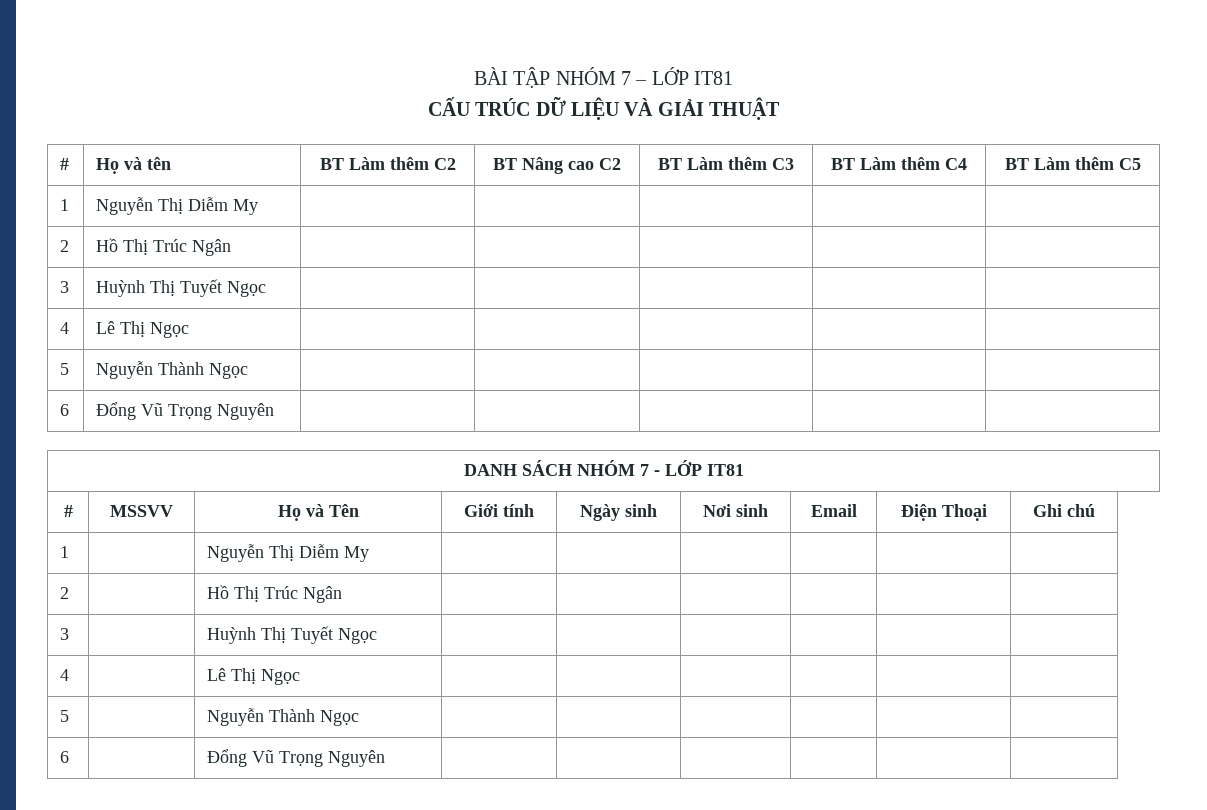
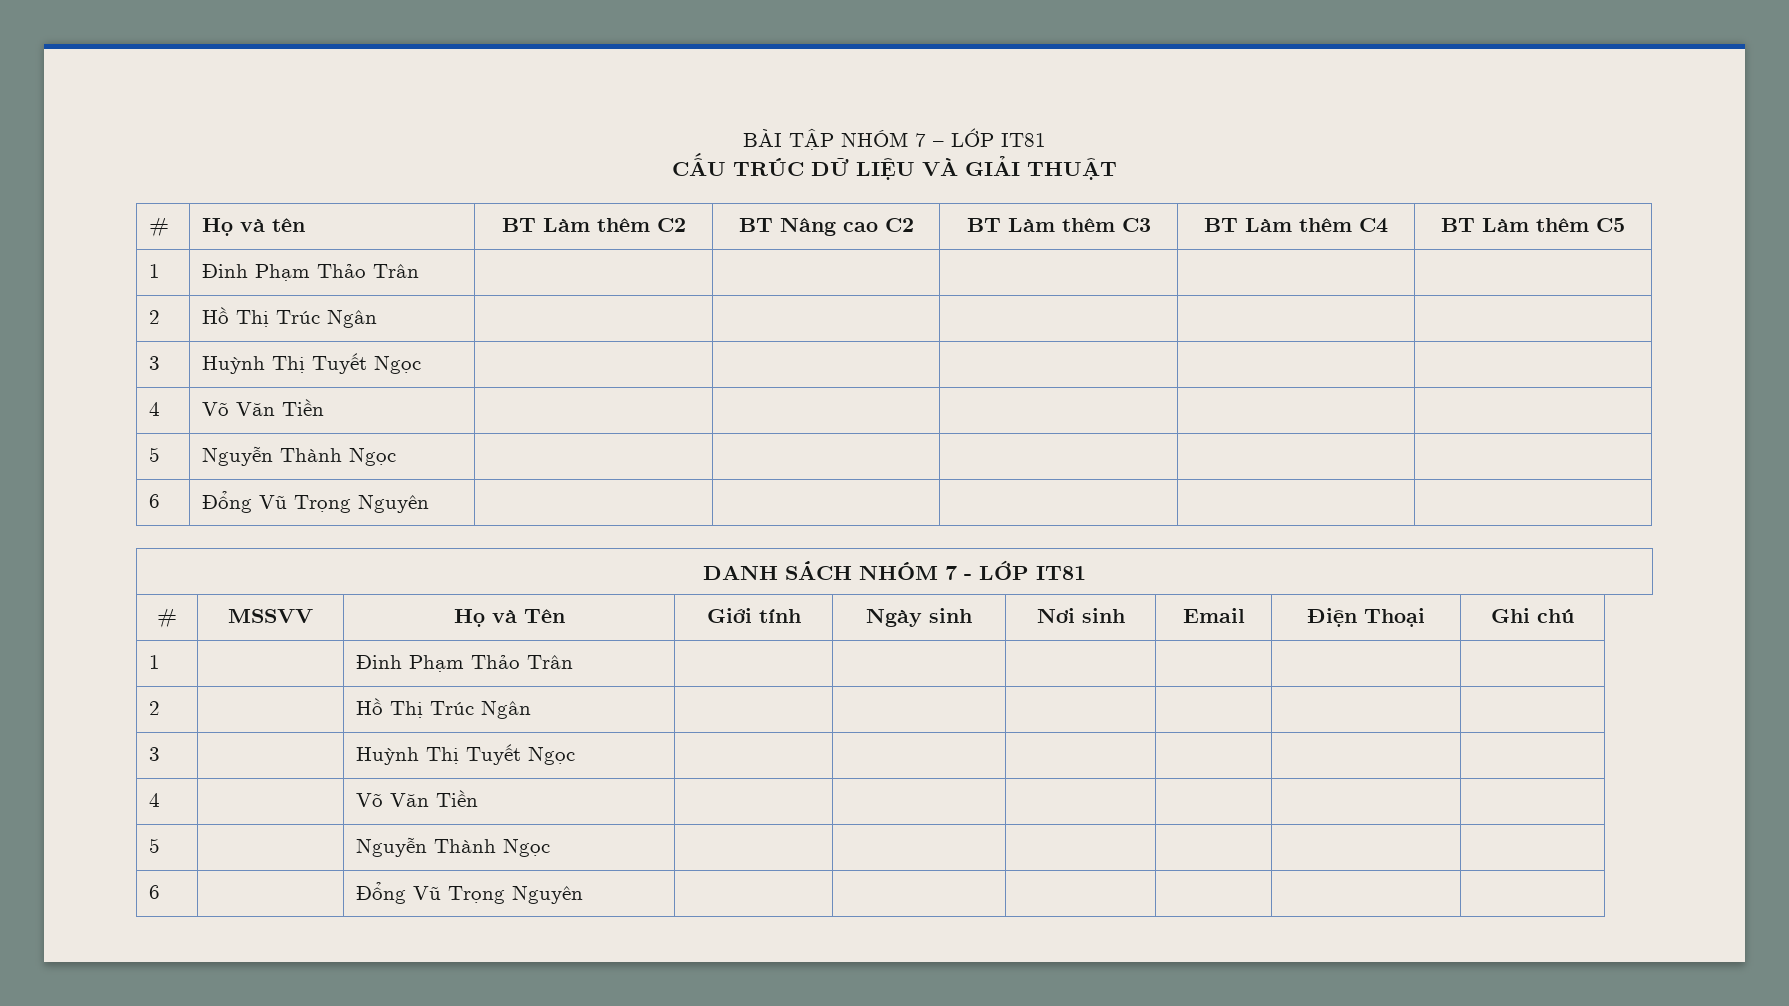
[95,197,258,215] Nguyễn Thị Diễm My -> [202,264,420,281] Đinh Phạm Thảo Trân
[95,321,189,338] Lê Thị Ngọc -> [202,399,325,416] Võ Văn Tiền
[206,544,369,562] Nguyễn Thị Diễm My -> [356,655,574,672] Đinh Phạm Thảo Trân
[206,668,300,685] Lê Thị Ngọc -> [356,790,479,807] Võ Văn Tiền

